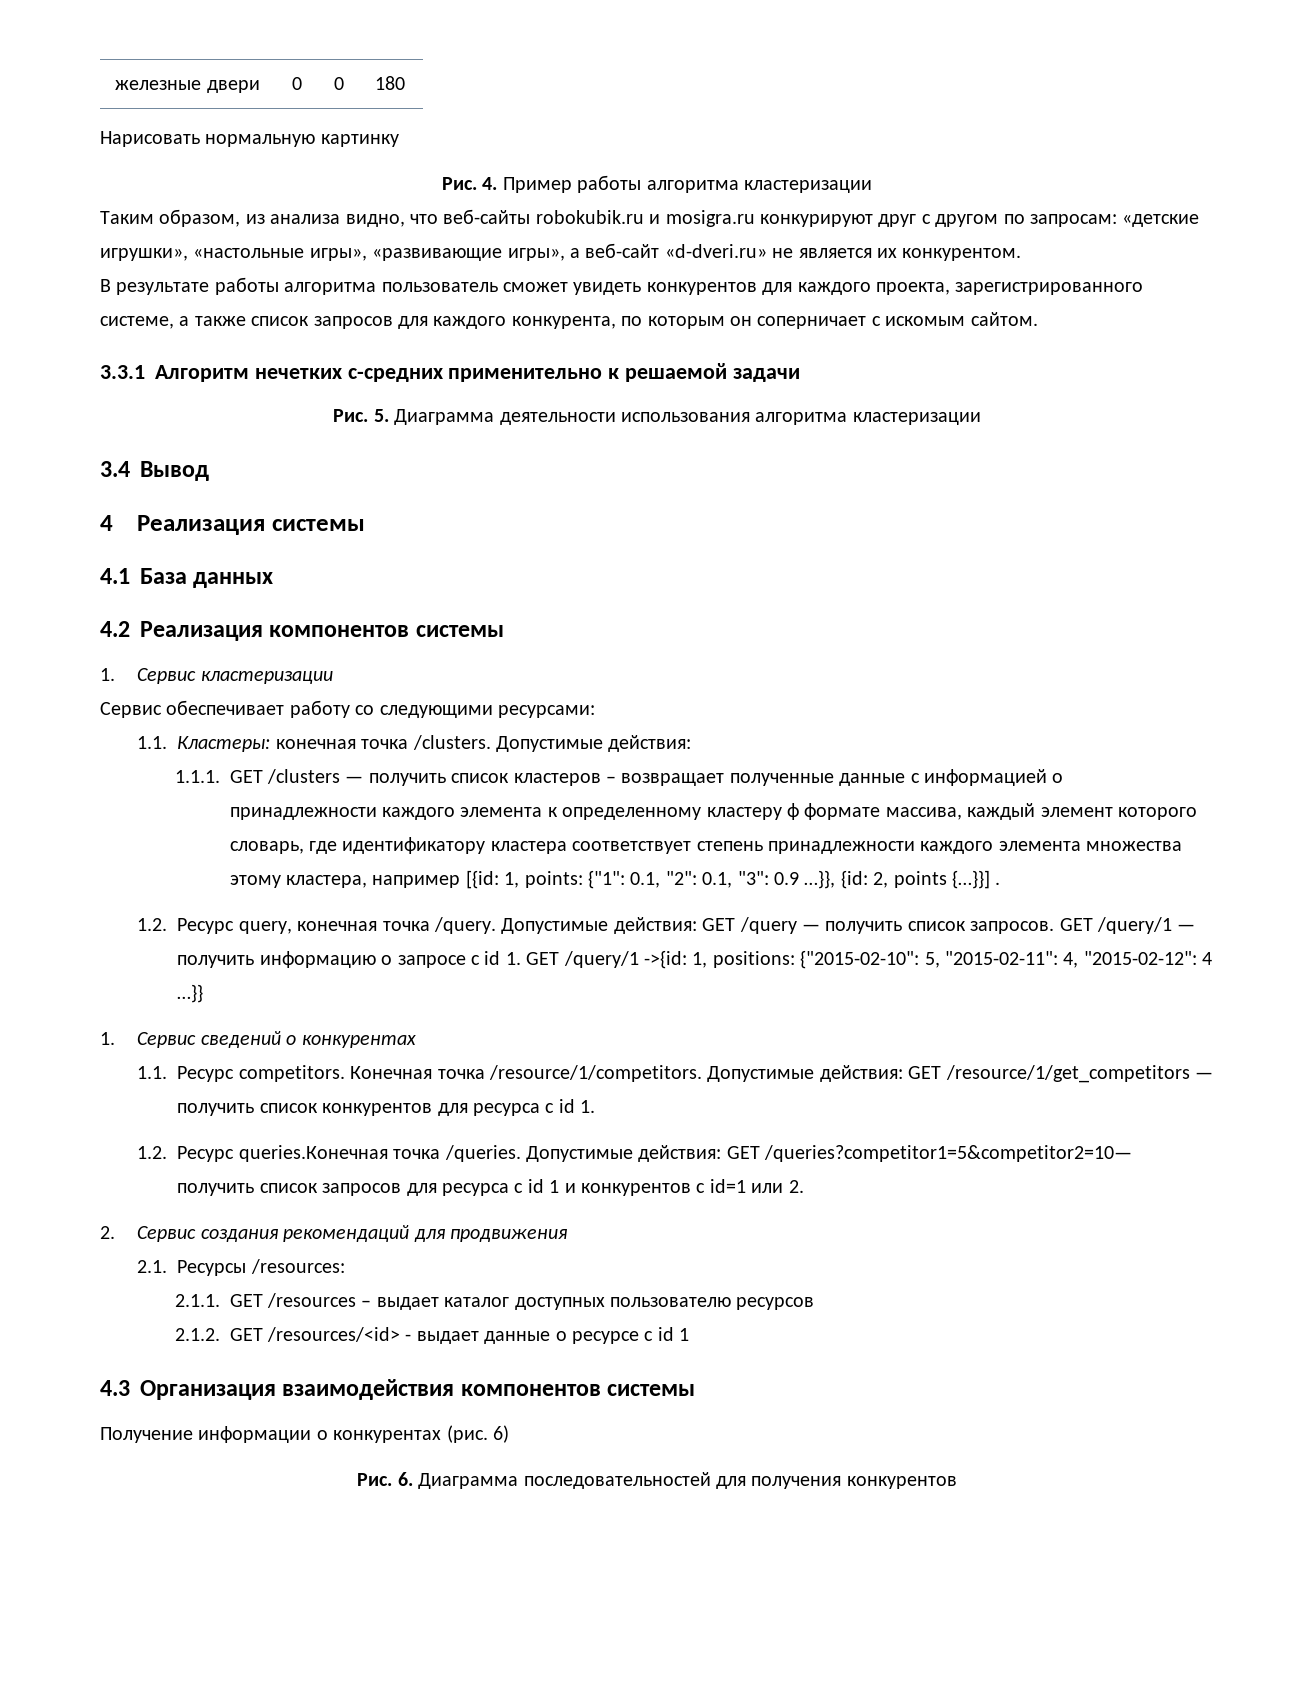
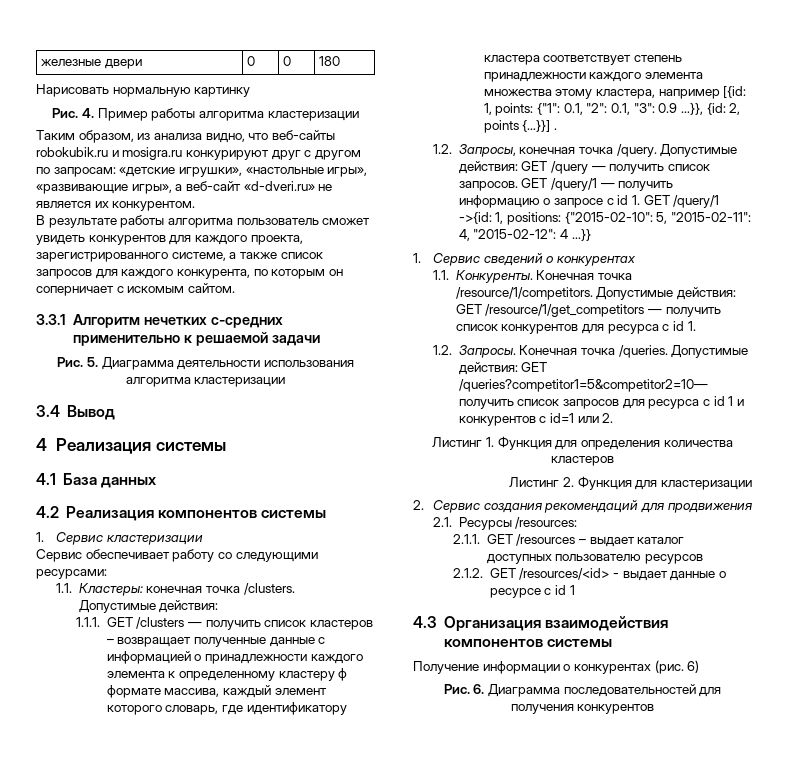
[177,918,292,934] Ресурс query, -> [458,144,516,157] Запросы,
[177,1065,345,1082] Ресурс competitors. -> [455,270,533,283] Конкуренты.
[177,1145,388,1162] Ресурс queries.Конечная -> [458,345,578,358] Запросы. Конечная
(804, 1186) none -> [432,436,733,450] [551,456,614,466] [509,476,752,490] // Листинг 1. Функция для определения количества кластеров // Листинг 2. Функция для кластеризации

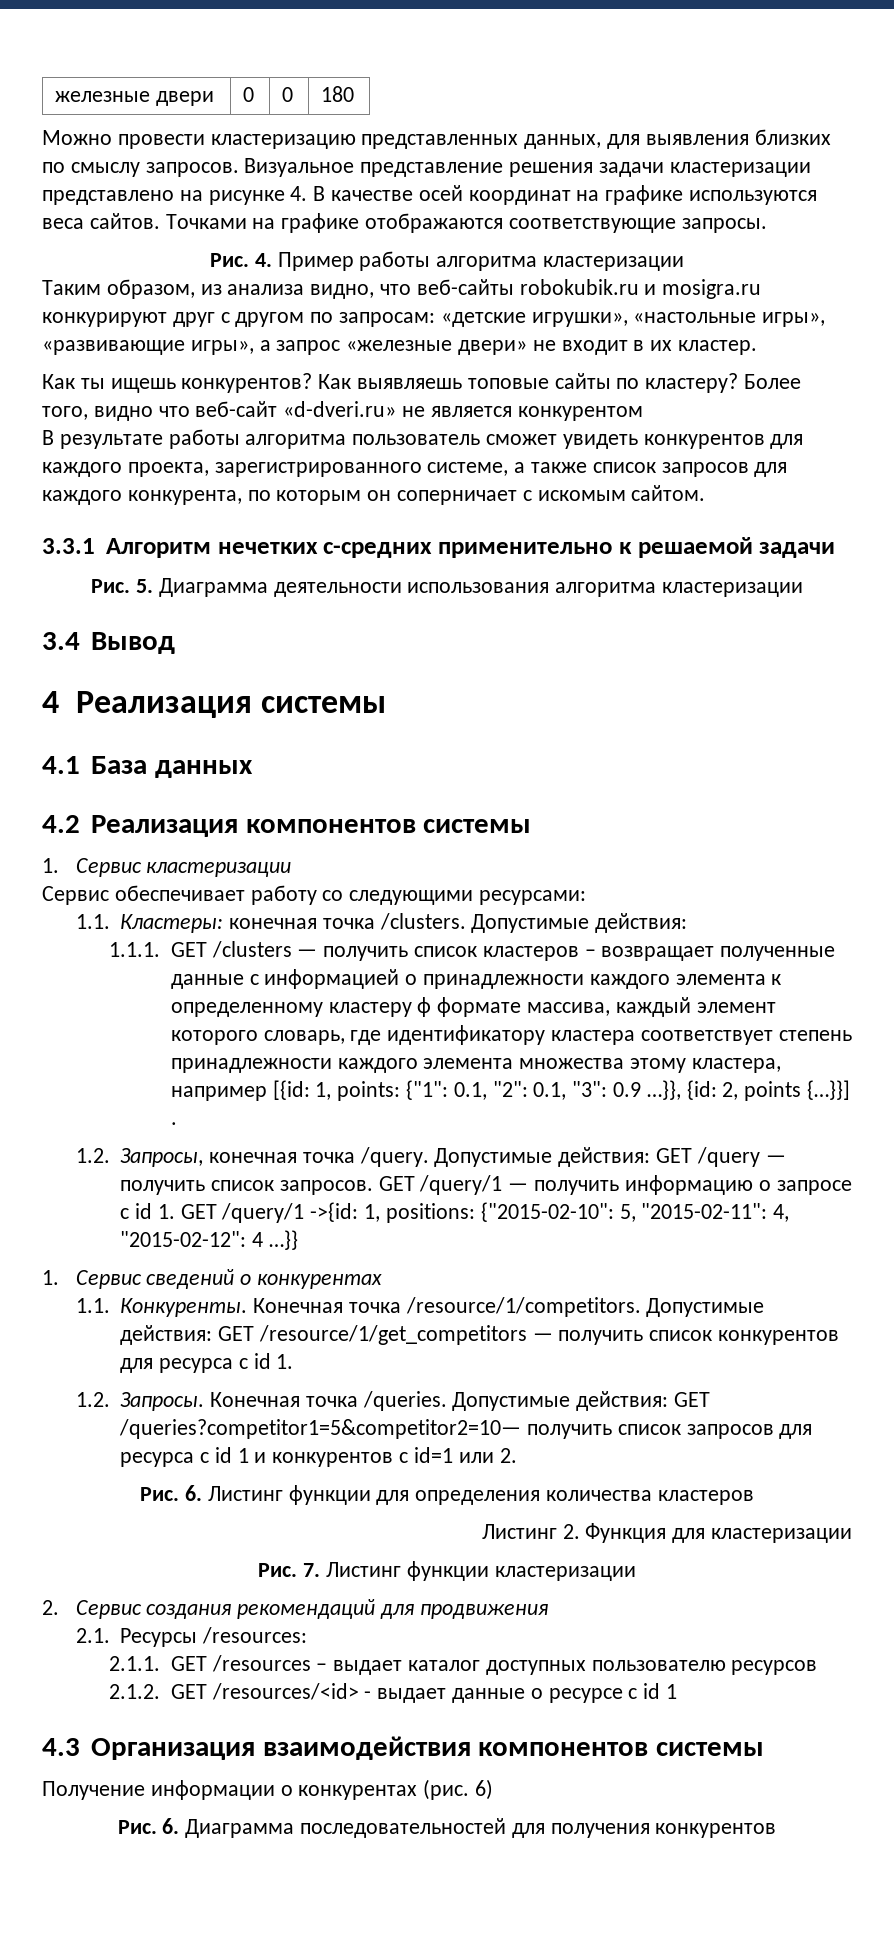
[36,84,251,97] Нарисовать нормальную картинку -> [42,129,831,149] [42,158,811,177] [42,185,818,205] [42,213,767,233] Можно провести кластеризацию представленных данных, для выявления близких по смыслу запросов. Визуальное представление решения задачи кластеризации представлено на рисунке 4. В качестве осей координат на графике используются веса сайтов. Точками на графике отображаются соответствующие запросы.
(183, 187) none -> [276,340,758,355] [42,373,802,393] [42,406,190,421] запрос «железные двери» не входит в их кластер. // Как ты ищешь конкурентов? Как выявляешь топовые сайты по кластеру? Более того, видно что
[94,201,196,211] их конкурентом. -> [517,406,643,421] конкурентом
[432,436,552,450] Листинг 1. Функция -> [140,1485,371,1505] Рис. 6. Листинг функции
(752, 485) none -> [258,1561,636,1581] // Рис. 7. Листинг функции кластеризации

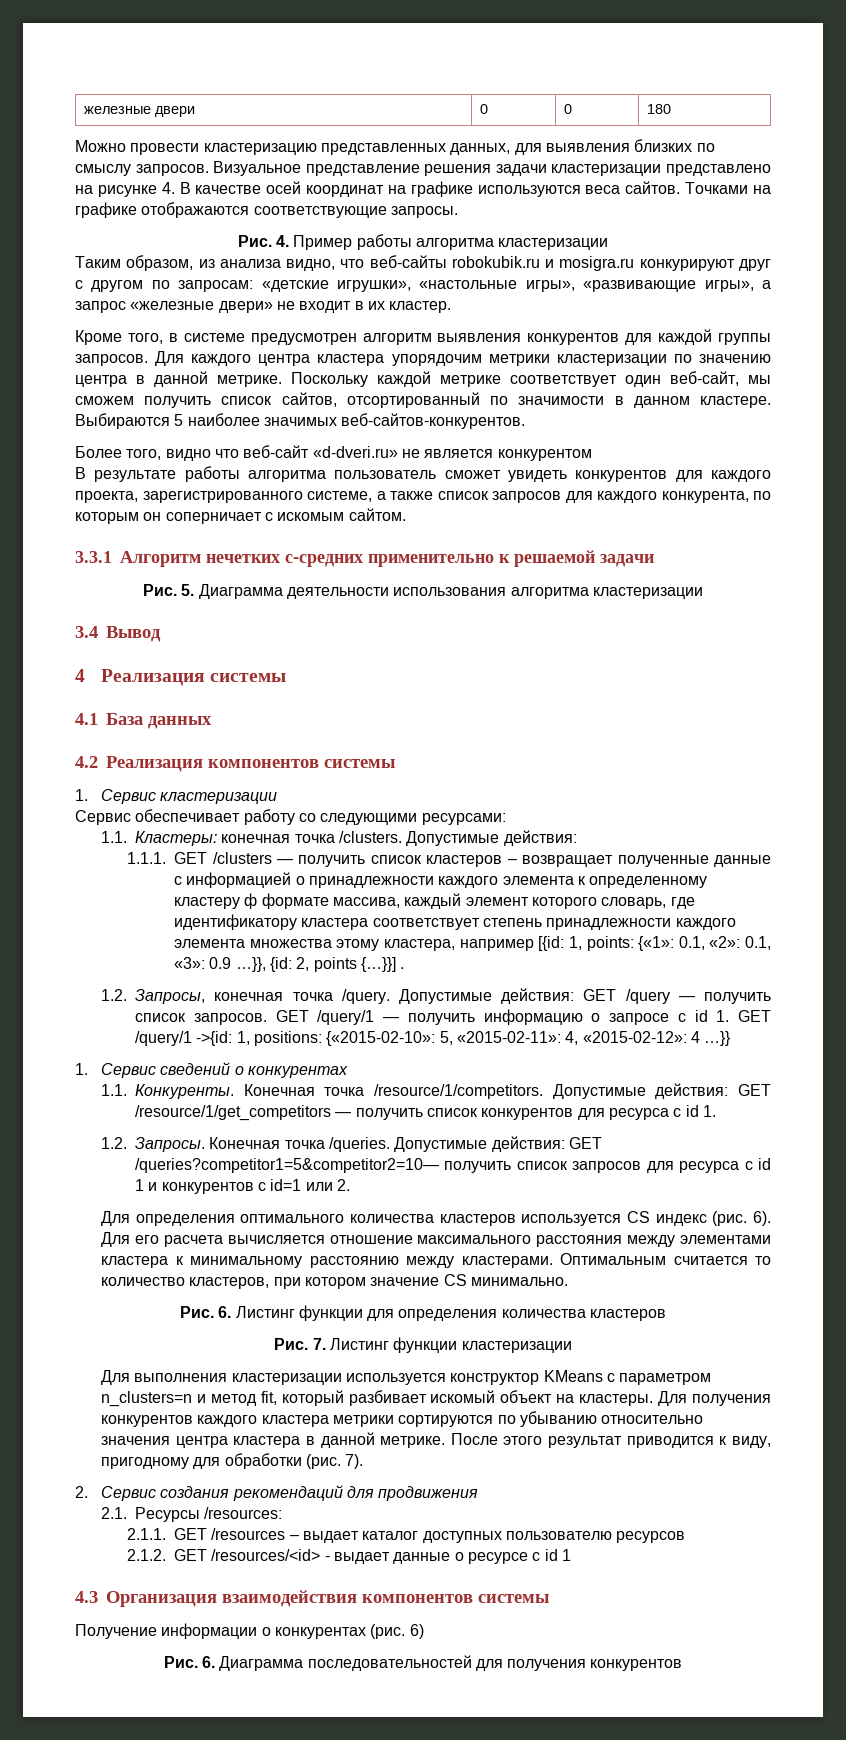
[42,373,739,393] Как ты ищешь конкурентов? Как выявляешь топовые сайты по кластеру? -> [75,329,772,345] [75,351,771,366] [75,371,771,387] [75,392,771,408] [75,413,526,429] Кроме того, в системе предусмотрен алгоритм выявления конкурентов для каждой группы запросов. Для каждого центра кластера упорядочим метрики кластеризации по значению центра в данной метрике. Поскольку каждой метрике соответствует один веб-сайт, мы сможем получить список сайтов, отсортированный по значимости в данном кластере. Выбираются 5 наиболее значимых веб-сайтов-конкурентов. //
[405,1080,608,1100] {"1": 0.1, "2": 0.1, "3": -> [638,936,771,951] [174,957,206,969] {«1»: 0.1, «2»: 0.1, «3»:
[480,1202,790,1222] [120,1231,247,1247] {"2015-02-10": 5, "2015-02-11": 4, "2015-02-12": -> [326,1031,687,1046] {«2015-02-10»: 5, «2015-02-11»: 4, «2015-02-12»:
(517, 1455) none -> [101,1211,771,1226] [101,1232,771,1247] [101,1253,771,1268] [101,1274,568,1289] // Для определения оптимального количества кластеров используется CS индекс (рис. 6). Для его расчета вычисляется отношение максимального расстояния между элементами кластера к минимальному расстоянию между кластерами. Оптимальным считается то количество кластеров, при котором значение CS минимально.
[481,1523,852,1543] // Листинг 2. Функция для кластеризации -> (667, 1315) none
(636, 1573) none -> [101,1370,712,1385] [101,1390,771,1407] [101,1411,704,1427] [101,1432,772,1448] [101,1453,364,1469] // Для выполнения кластеризации используется конструктор KMeans с параметром n_clusters=n и метод fit, который разбивает искомый объект на кластеры. Для получения конкурентов каждого кластера метрики сортируются по убыванию относительно значения центра кластера в данной метрике. После этого результат приводится к виду, пригодному для обработки (рис. 7).

